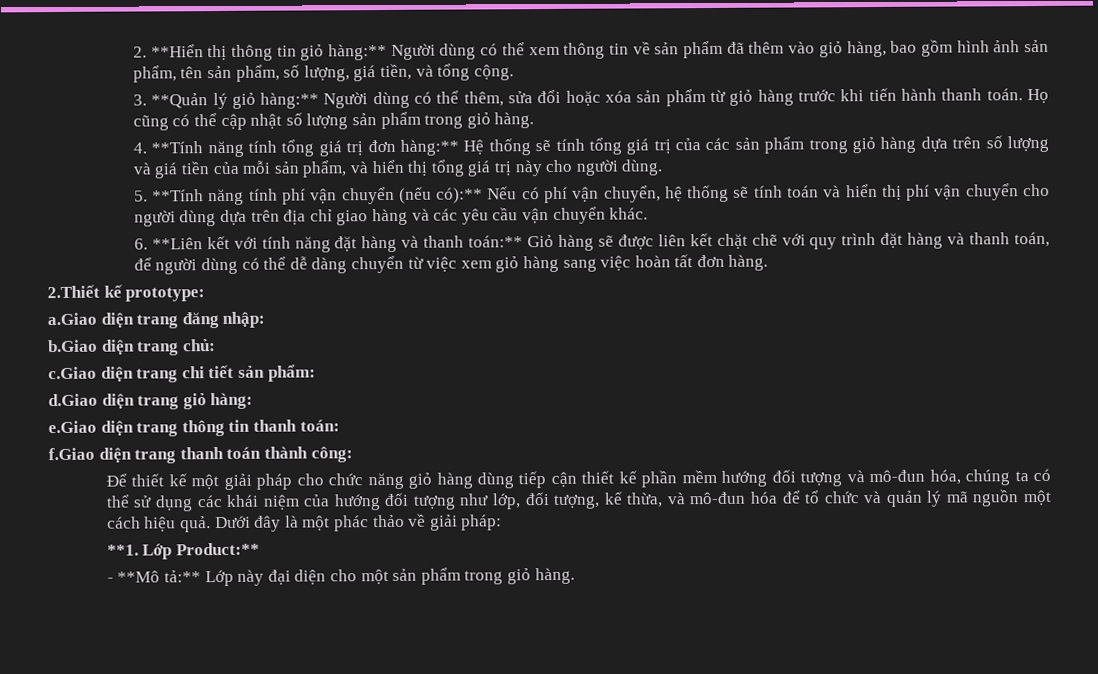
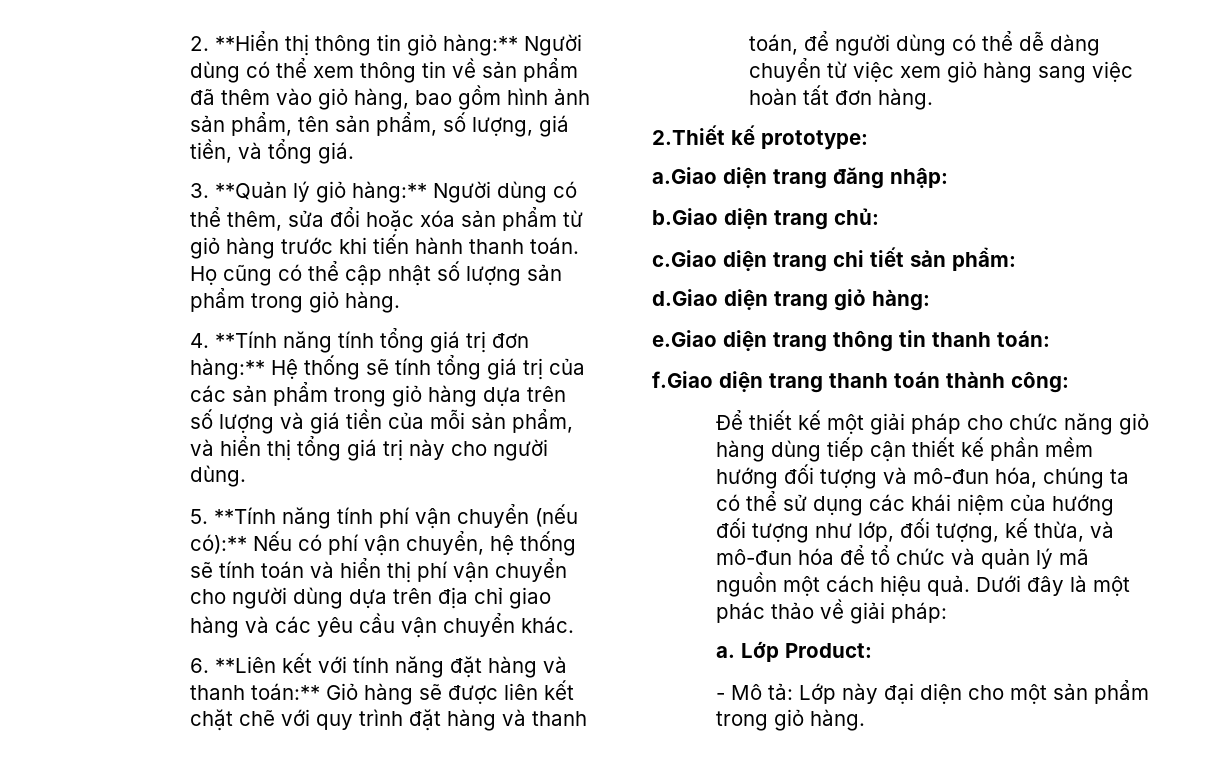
[473,64,514,81] cộng. -> [317,142,354,164] giá.
[106,542,261,560] **1. Lớp Product:** -> [716,641,873,662] a. Lớp Product:
[117,570,202,583] **Mô tả:** -> [731,683,794,700] Mô tả:

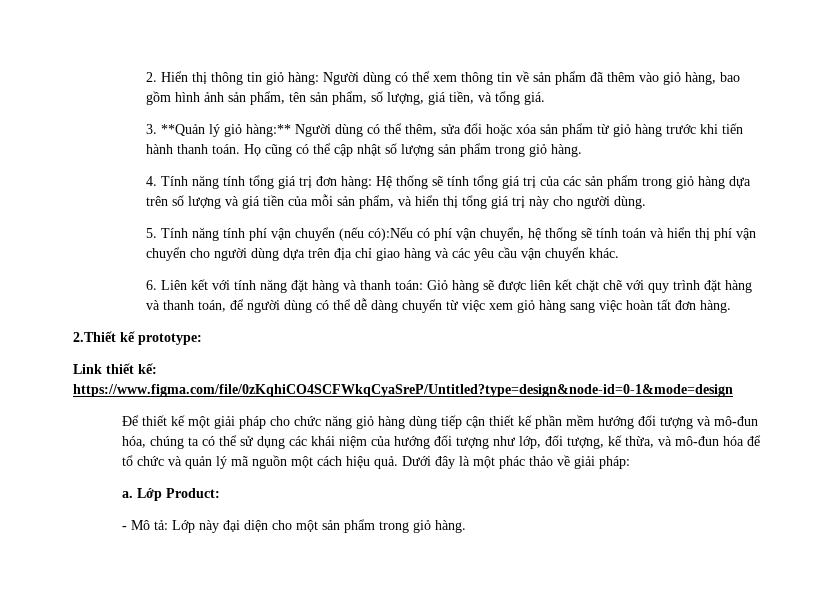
[214,31,279,51] **Hiển -> [161,71,189,82] Hiển
[442,34,518,56] hàng:** -> [288,72,320,85] hàng:
[214,331,277,348] **Tính -> [161,176,189,186] Tính
[189,358,265,380] hàng:** -> [341,176,373,189] hàng:
[213,507,276,524] **Tính -> [161,228,189,238] Tính
[189,531,292,554] có):** Nếu -> [368,227,414,241] có):Nếu
[214,656,276,673] **Liên -> [161,280,188,290] Liên
[250,683,320,700] toán:** -> [395,280,424,290] toán:
[652,167,948,189] [652,208,879,230] [652,247,1016,272] [652,289,930,311] [652,330,1050,352] [652,371,1069,393] a.Giao diện trang đăng nhập: // b.Giao diện trang chủ: // c.Giao diện trang chi tiết sản phẩm: // d.Giao diện trang giỏ hàng: // e.Giao diện trang thông tin thanh toán: // f.Giao diện trang thanh toán thành công: -> [73,363,157,374] [73,384,733,397] Link thiết kế: https://www.figma.com/file/0zKqhiCO4SCFWkqCyaSreP/Untitled?type=design&node-id=0-1&mode=design

